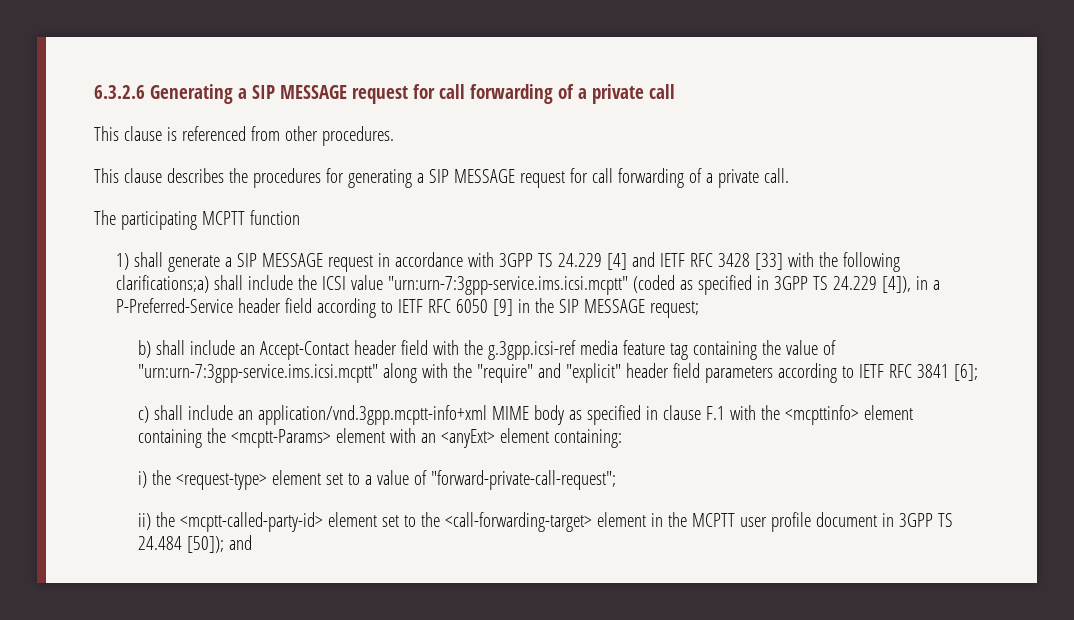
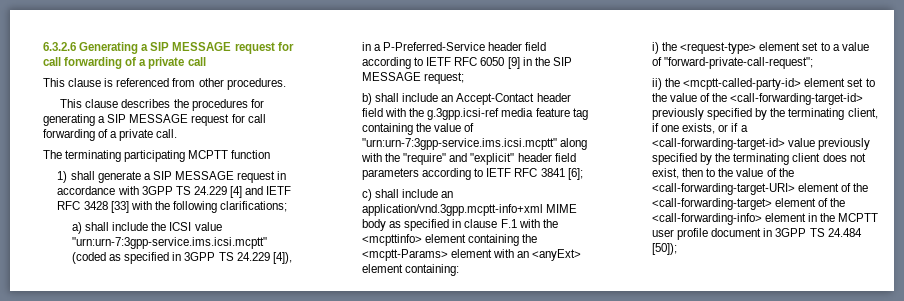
(116, 217) none -> [65,150,122,162] terminating
[115,275,209,293] clarifications;a) -> [220,201,288,212] [71,222,82,234] clarifications; // a)
[444,512,592,532] <call-forwarding-target> -> [670,93,864,105] [651,108,878,120] [651,123,748,134] [651,138,871,150] [651,153,866,165] [651,168,794,179] [651,183,869,195] [651,198,846,210] [651,213,762,225] value of the <call-forwarding-target-id> previously specified by the terminating client, if one exists, or if a <call-forwarding-target-id> value previously specified by the terminating client does not exist, then to the value of the <call-forwarding-target-URI> element of the <call-forwarding-target> element of the <call-forwarding-info>
[228,535,252,550] and -> (677, 249) none

